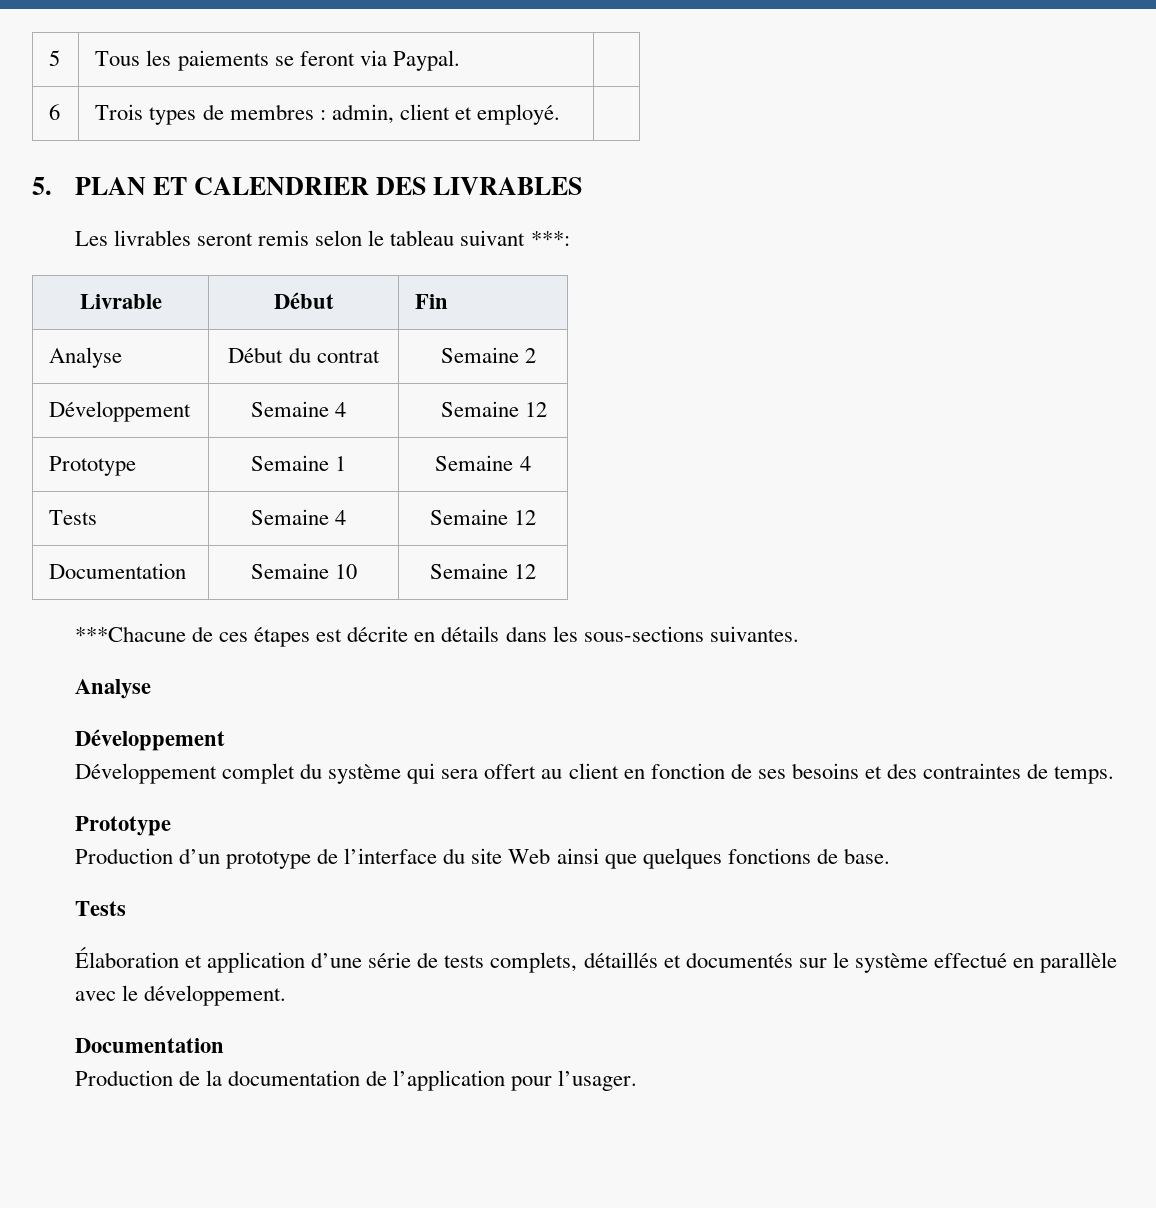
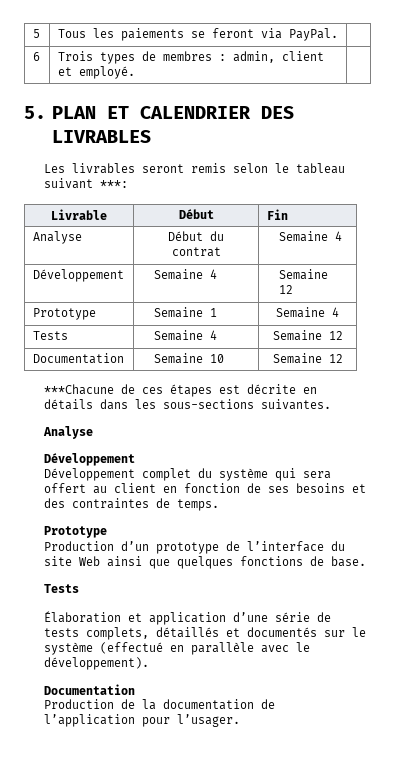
[392,50,460,71] Paypal. -> [288,28,338,41] PayPal.
[525,348,537,363] 2 -> [334,231,342,241] 4
[934,953,1008,968] effectué -> [99,642,163,654] (effectué
[144,985,287,1006] développement. -> [43,657,149,670] développement).

